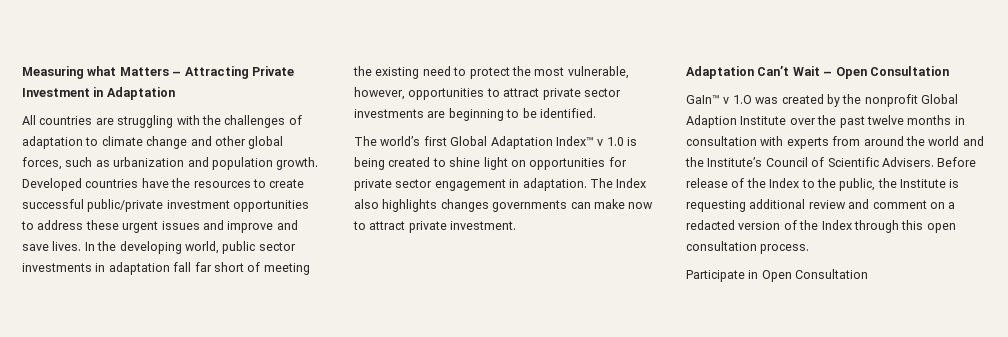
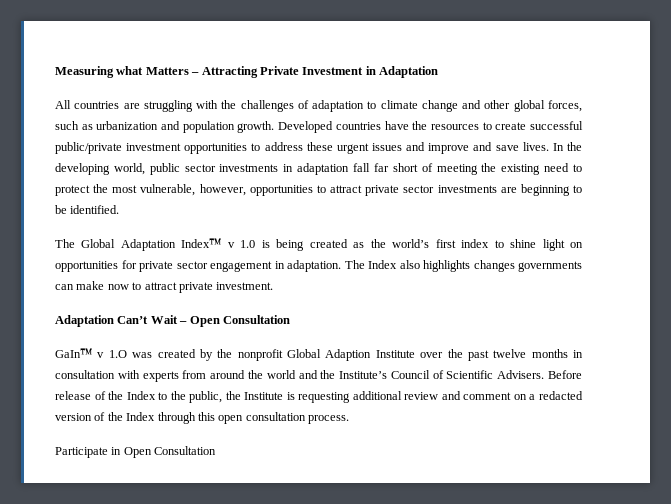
[380,136,447,146] world’s first -> (75, 243) none
(431, 162) none -> [353,239,490,248] as the world’s first index

